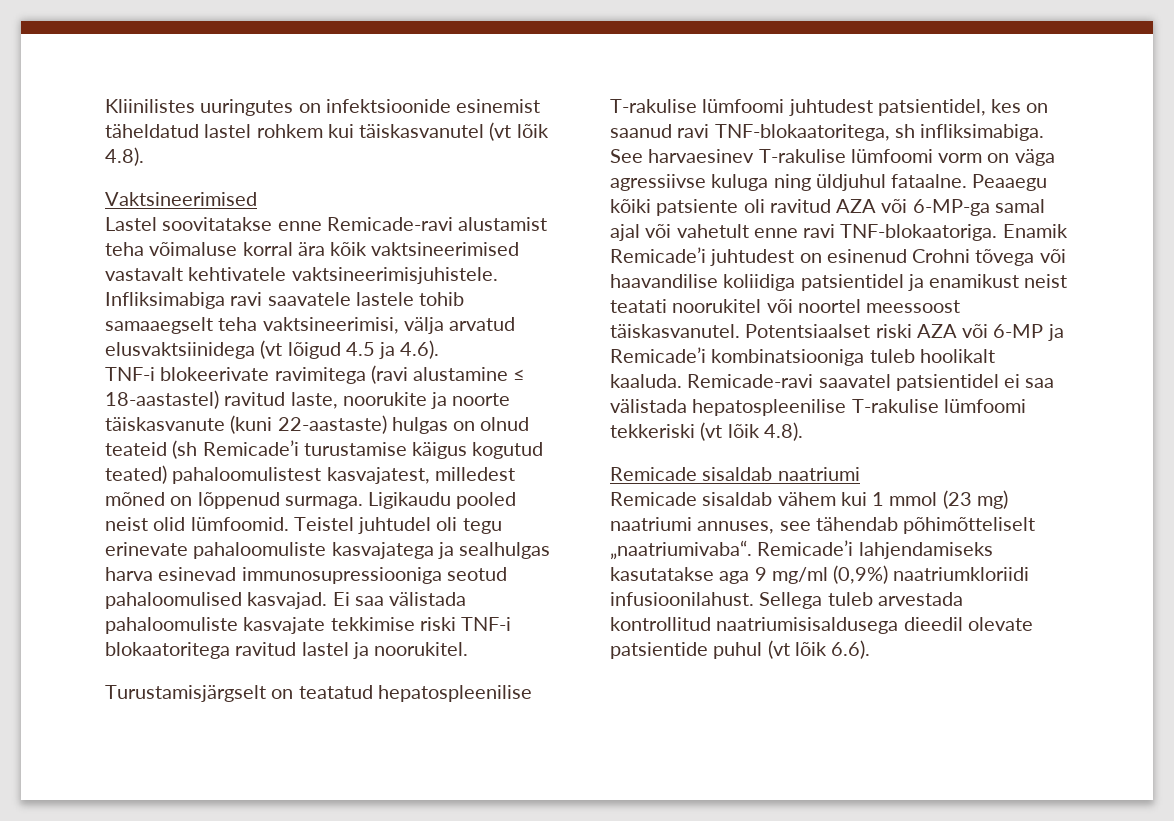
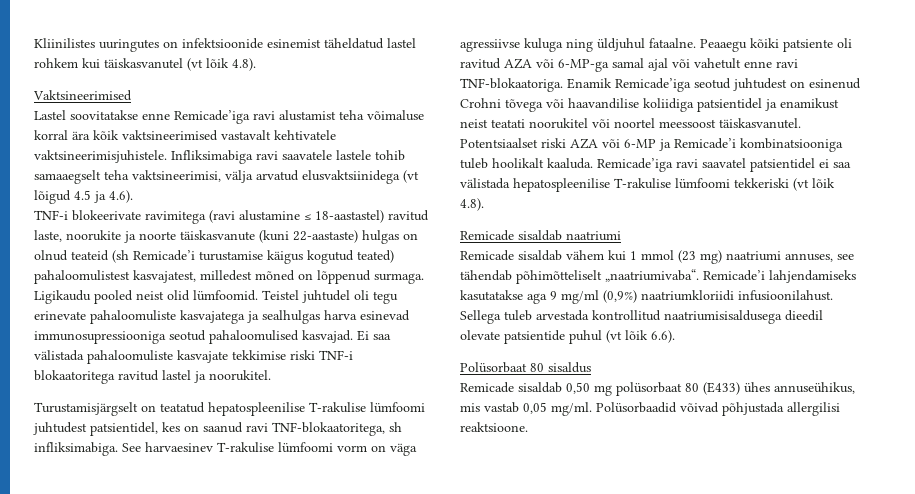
[326,217,453,231] Remicade-ravi -> [174,110,275,124] Remicade’iga ravi
[610,247,706,263] Remicade’i -> [615,78,731,92] Remicade’iga seotud
[687,374,814,388] Remicade-ravi -> [597,158,698,172] Remicade’iga ravi
(871, 649) none -> [460,362,591,373] [460,382,855,396] [460,402,840,416] [460,422,528,432] // Polüsorbaat 80 sisaldus // Remicade sisaldab 0,50 mg polüsorbaat 80 (E433) ühes annuseühikus, mis vastab 0,05 mg/ml. Polüsorbaadid võivad põhjustada allergilisi reaktsioone.

